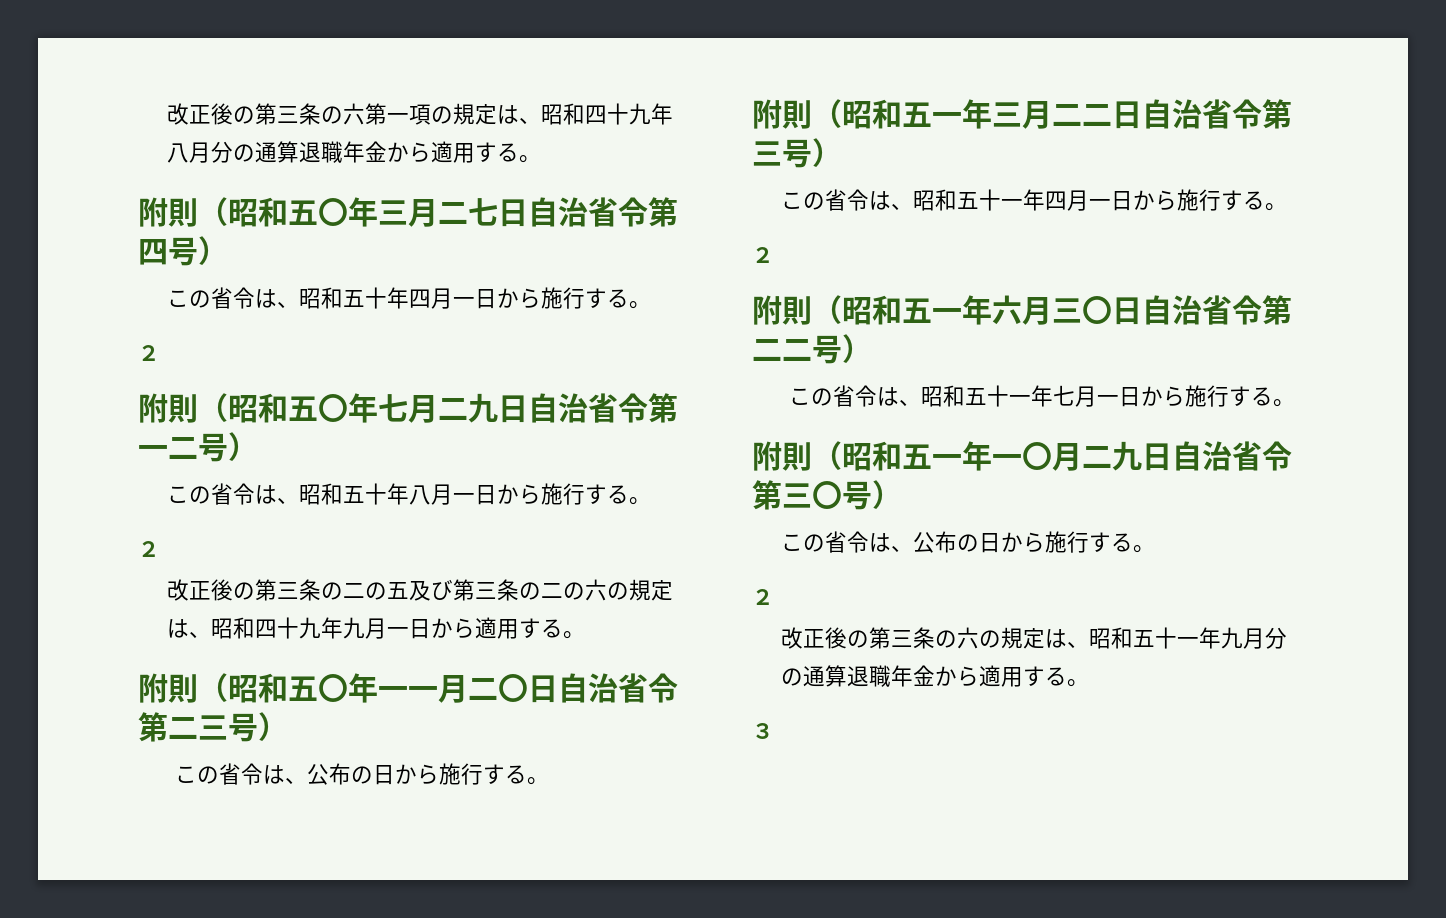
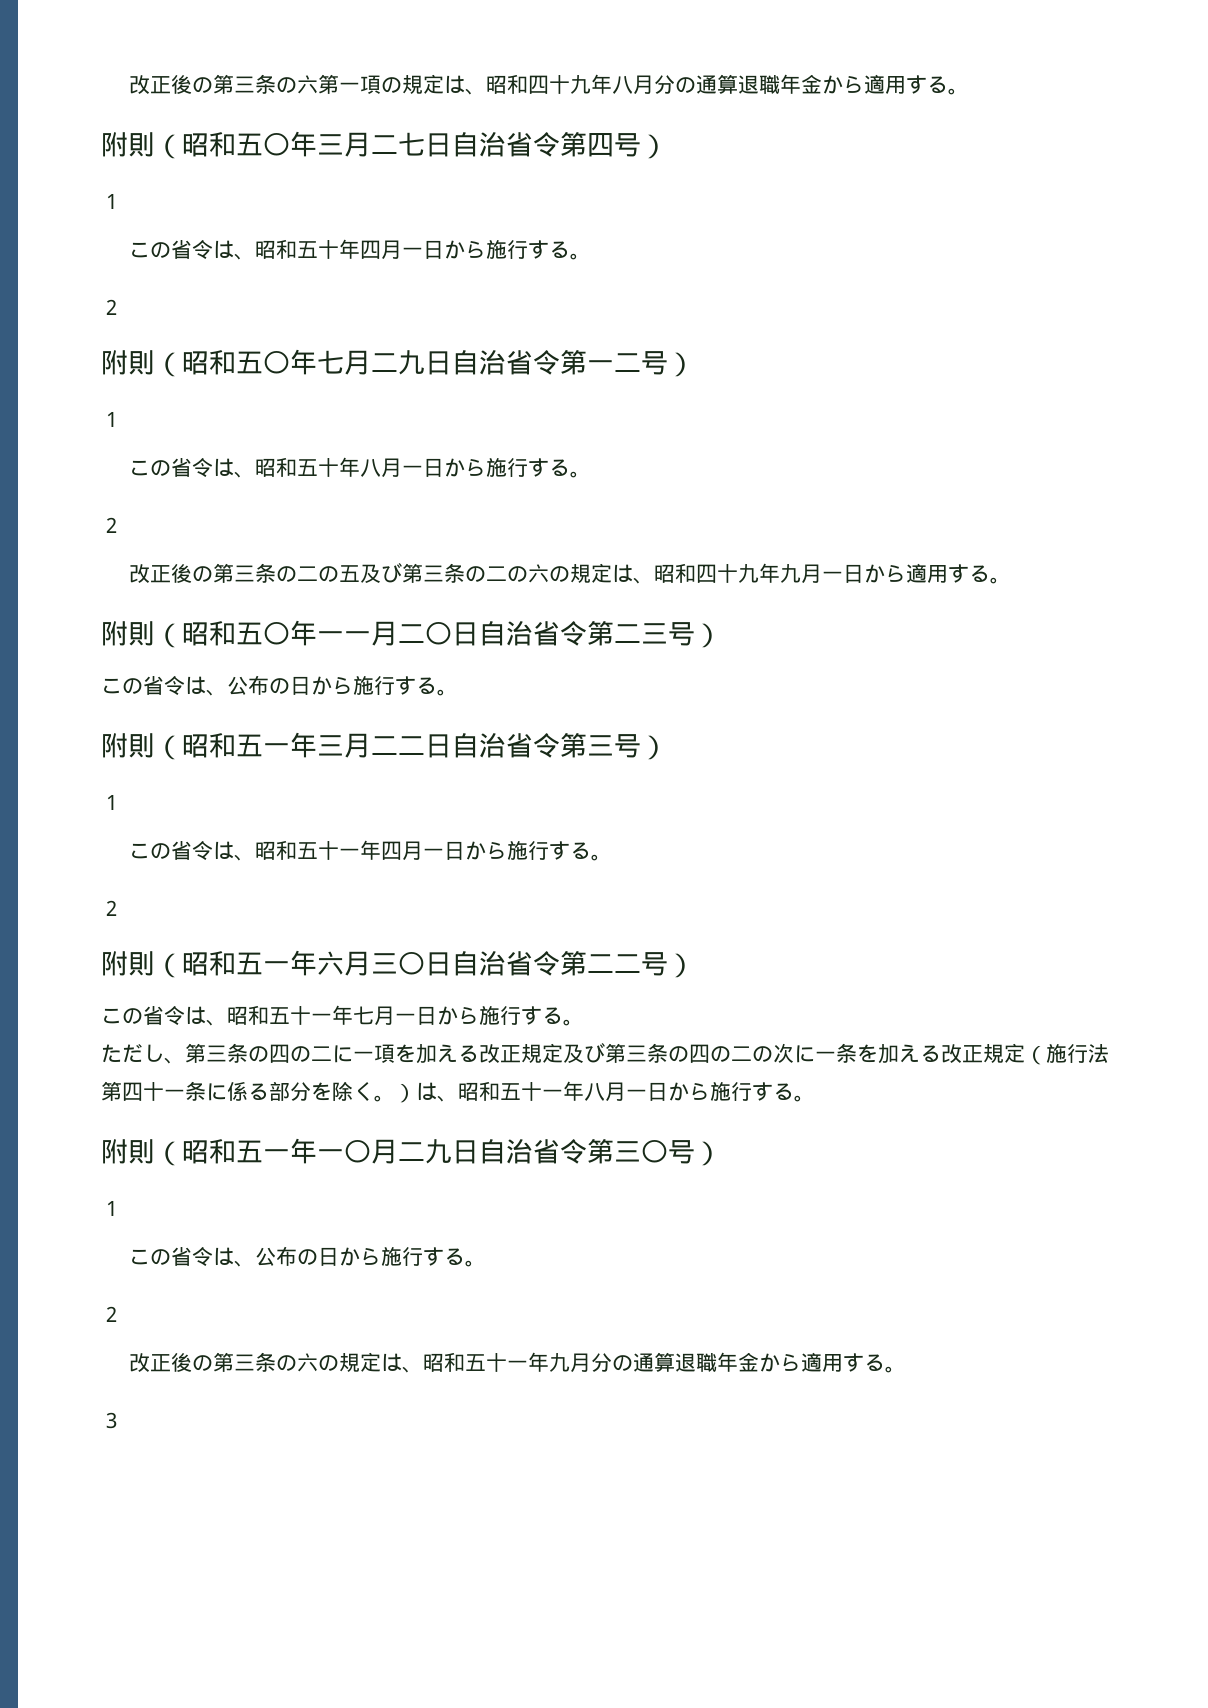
(228, 250) none -> [101,193,122,209] // １
(258, 446) none -> [101,411,122,427] // １
(842, 152) none -> [101,794,122,810] // １
(1295, 403) none -> [101,1043,1109,1065] [101,1081,815,1103] // ただし、第三条の四の二に一項を加える改正規定及び第三条の四の二の次に一条を加える改正規定（施行法第四十一条に係る部分を除く。）は、昭和五十一年八月一日から施行する。
(902, 494) none -> [101,1200,122,1216] // １

